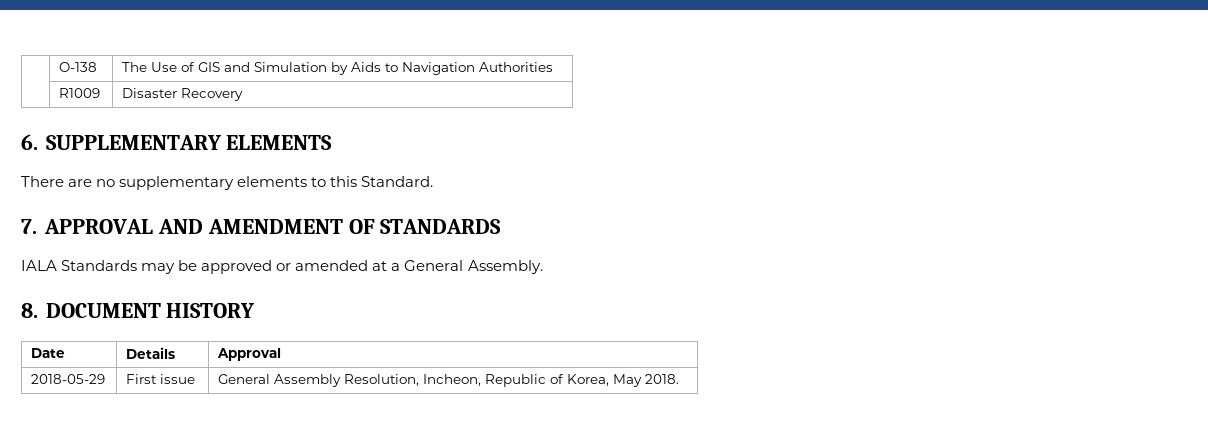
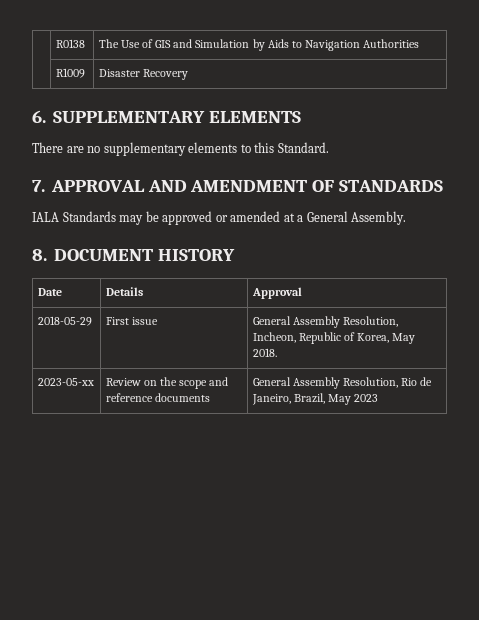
[59,62,98,72] | O-138 -> [55,39,85,48] | R0138
(680, 379) none -> [37,378,94,386] [105,377,229,389] [105,393,211,402] [252,377,433,389] [251,393,379,405] // 2023-05-xx | Review on the scope and reference documents | General Assembly Resolution, Rio de Janeiro, Brazil, May 2023

